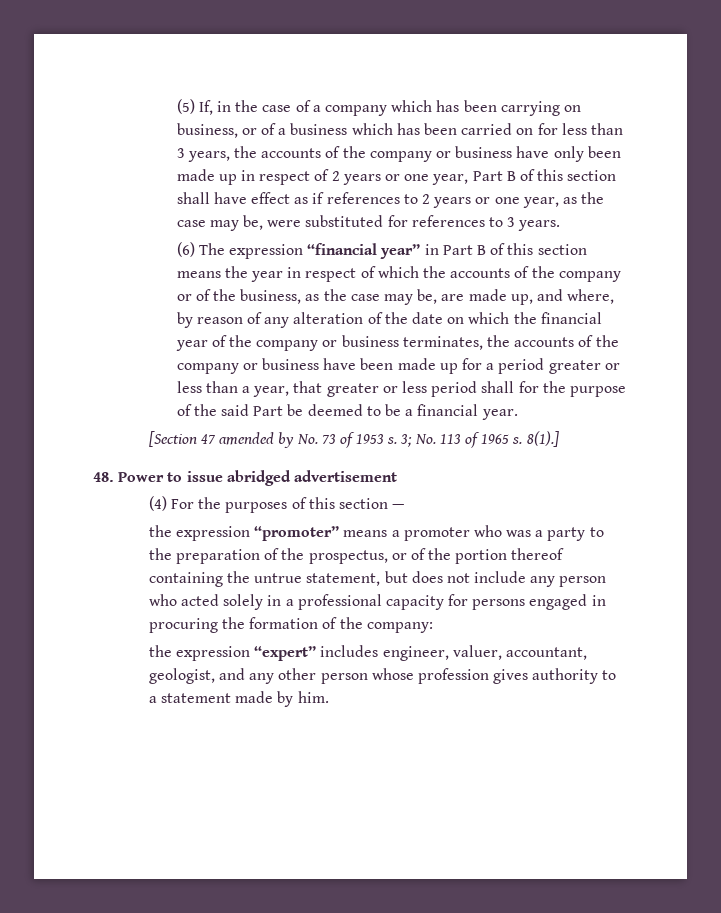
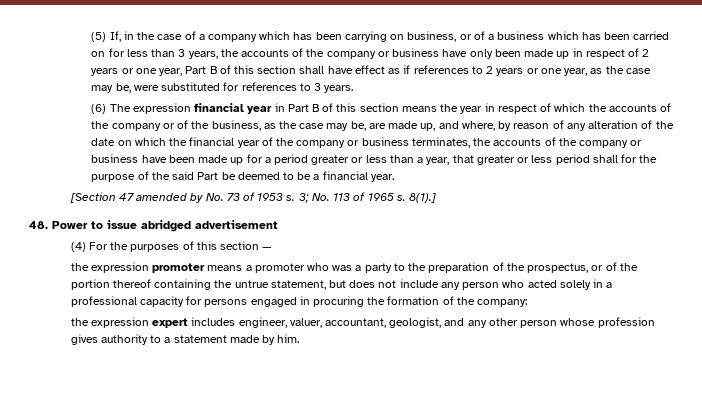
[307,243,421,259] “financial year” -> [194,103,273,114] financial year
[254,526,340,541] “promoter” -> [152,263,206,273] promoter
[254,646,317,661] “expert” -> [152,318,189,328] expert

